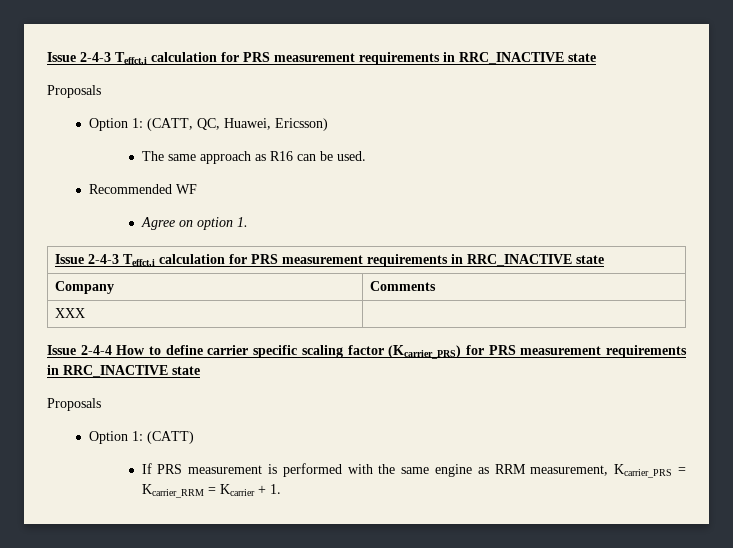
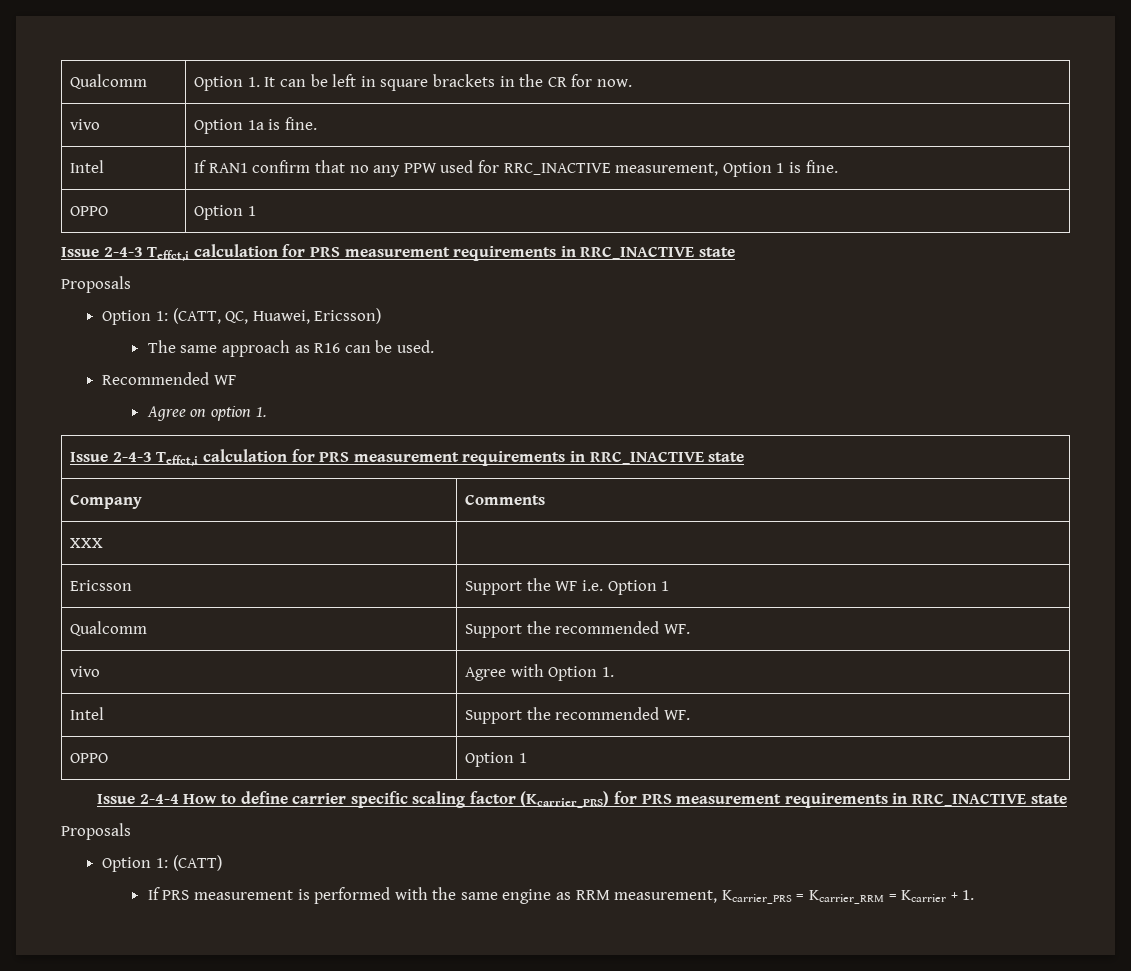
(47, 57) none -> [70,74,148,89] [194,74,632,91] [70,119,101,130] [194,117,318,134] [70,160,105,173] [194,160,838,177] [70,206,109,216] [194,205,256,220] Qualcomm | Option 1. It can be left in square brackets in the CR for now. // vivo | Option 1a is fine. // Intel | If RAN1 confirm that no any PPW used for RRC_INACTIVE measurement, Option 1 is fine. // OPPO | Option 1 //
(85, 313) none -> [70,580,133,591] [465,578,670,595] [70,621,148,636] [465,621,691,638] [70,666,101,677] [465,664,615,681] [70,707,105,720] [465,707,691,724] [70,753,109,763] [465,752,527,767] // Ericsson | Support the WF i.e. Option 1 // Qualcomm | Support the recommended WF. // vivo | Agree with Option 1. // Intel | Support the recommended WF. // OPPO | Option 1

